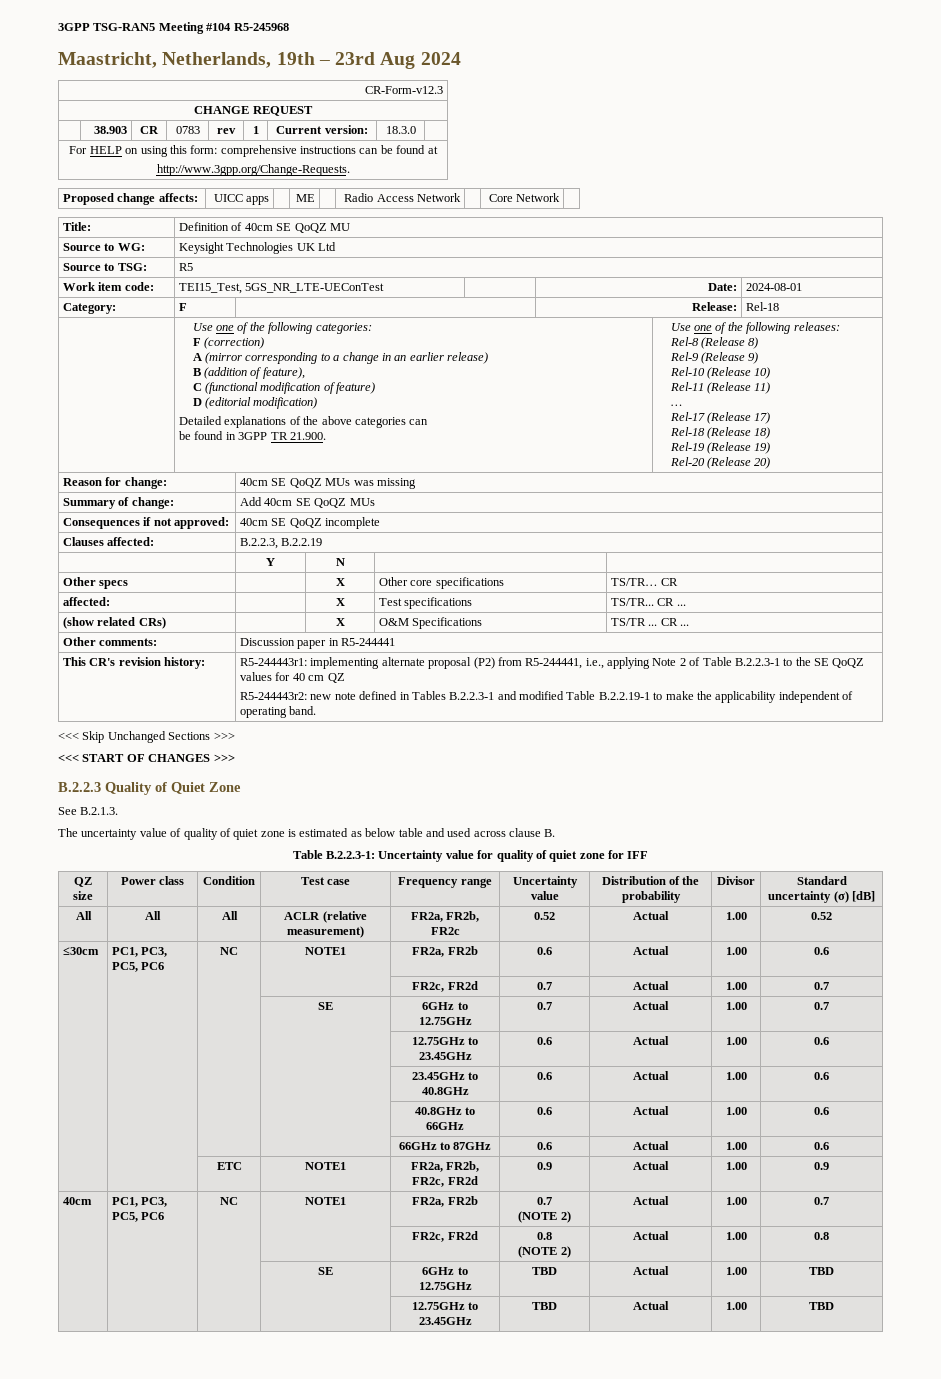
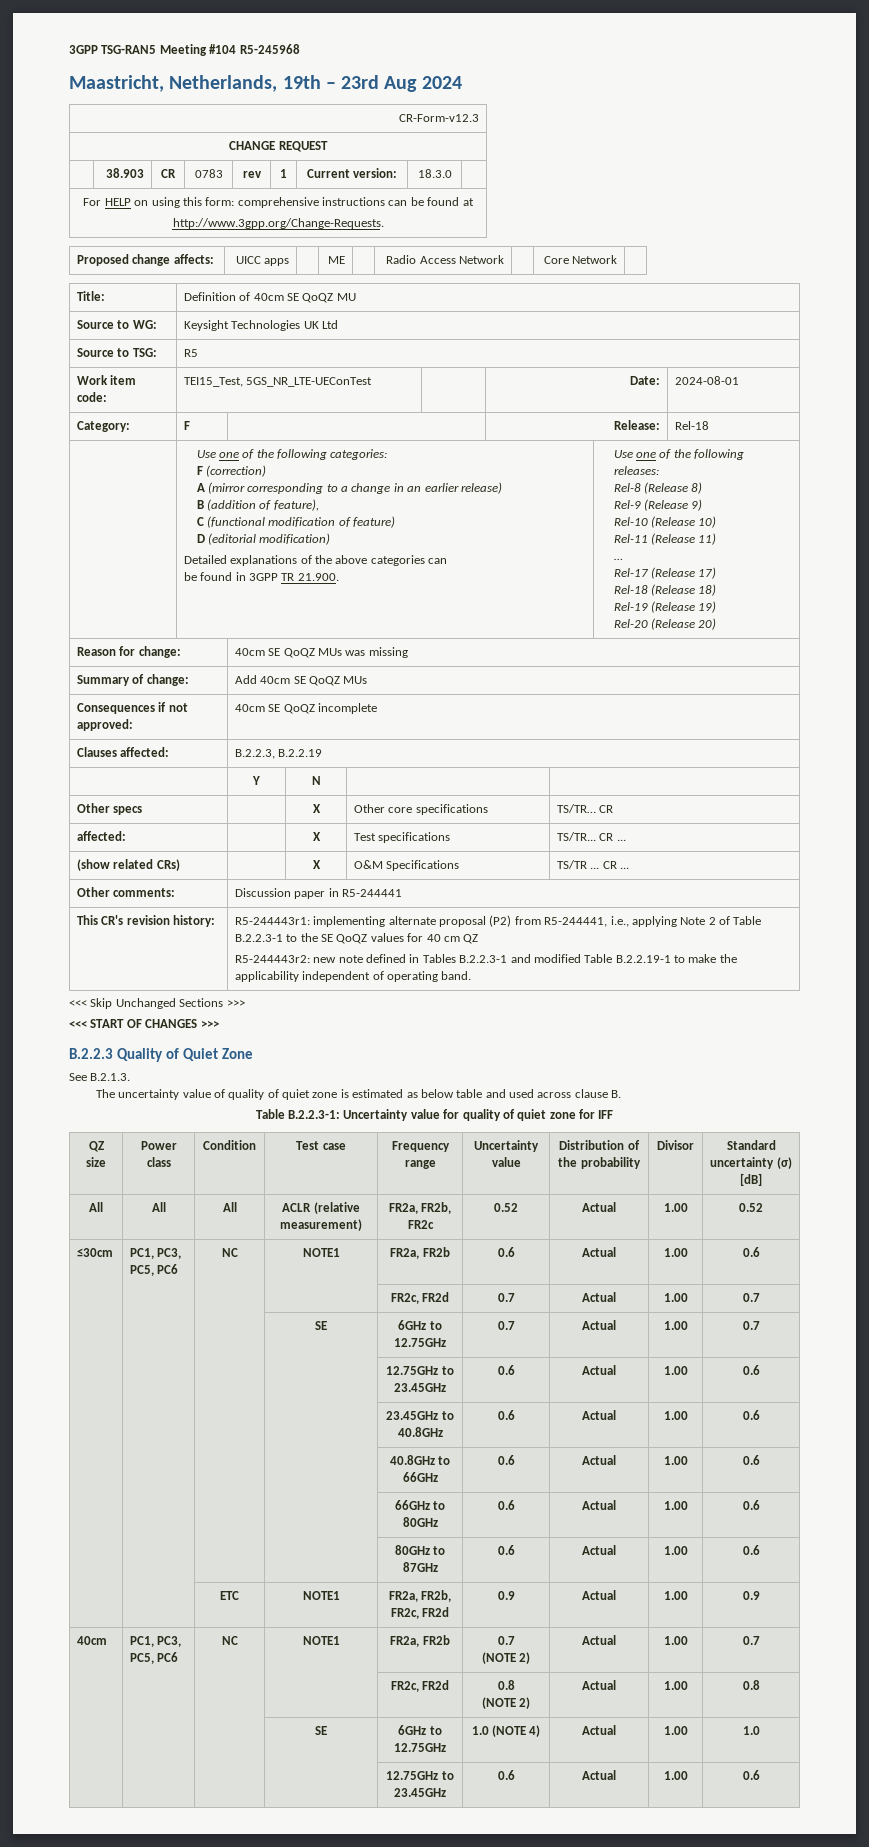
(450, 1146) none -> [402,1517,438,1527] [497,1500,515,1510] [582,1500,616,1510] [663,1501,688,1510] [742,1500,760,1510] [394,1545,446,1555] 80GHz | 0.6 | Actual | 1.00 | 0.6 // | | | | 80GHz to
[532,1267,557,1275] [633,1266,669,1275] [725,1267,747,1275] [809,1267,834,1275] [411,1302,479,1310] [418,1317,472,1325] [532,1302,557,1310] [633,1301,669,1310] [725,1302,747,1310] [809,1302,834,1310] TBD | Actual | 1.00 | TBD // | | | | 12.75GHz to 23.45GHz | TBD | Actual | 1.00 | TBD -> [471,1725,541,1737] [582,1725,616,1735] [663,1726,688,1735] [742,1726,760,1735] [386,1771,454,1780] [394,1788,446,1797] [497,1770,515,1780] [582,1770,616,1780] [663,1771,688,1780] [742,1770,760,1780] 1.0 (NOTE 4) | Actual | 1.00 | 1.0 // | | | | 12.75GHz to 23.45GHz | 0.6 | Actual | 1.00 | 0.6

